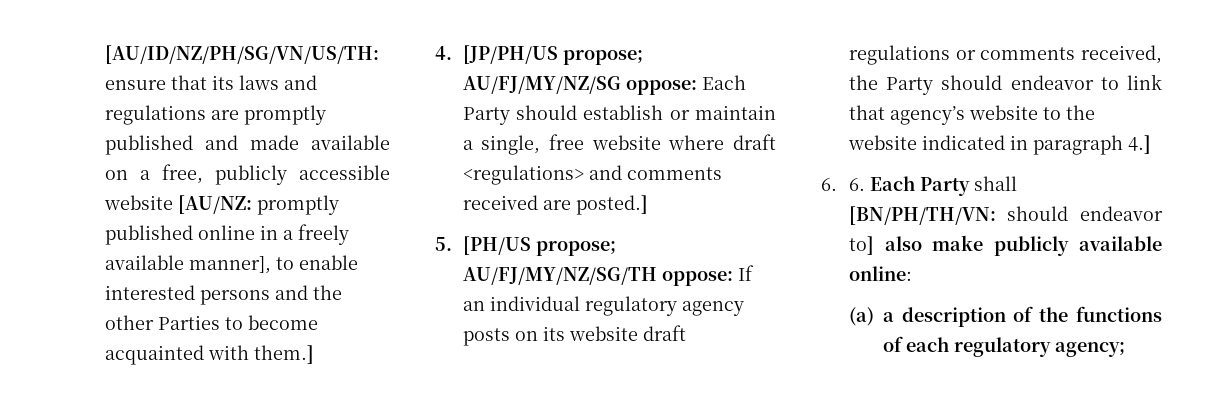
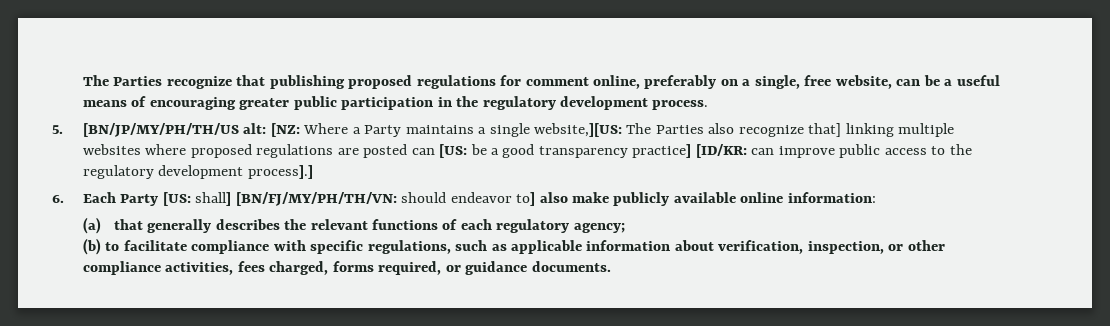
[104,45,379,64] [104,75,317,90] [104,105,326,125] [104,135,390,155] [104,164,390,185] [103,195,339,215] [104,224,349,245] [104,255,358,274] [104,285,342,305] [104,315,318,330] [104,345,314,365] [435,45,643,65] [462,75,746,95] [462,105,776,125] [462,134,776,155] [462,165,722,185] [462,195,648,215] [435,236,616,256] [462,265,754,286] [462,296,744,316] [462,325,686,346] [848,45,1162,65] [848,74,1162,95] [848,105,1095,125] [847,135,1151,155] [821,176,1017,196] [848,206,996,225] [AU/ID/NZ/PH/SG/VN/US/TH: ensure that its laws and regulations are promptly published and made available on a free, publicly accessible website [AU/NZ: promptly published online in a freely available manner], to enable interested persons and the other Parties to become acquainted with them.] // 4. [JP/PH/US propose; AU/FJ/MY/NZ/SG oppose: Each Party should establish or maintain a single, free website where draft <regulations> and comments received are posted.] // 5. [PH/US propose; AU/FJ/MY/NZ/SG/TH oppose: If an individual regulatory agency posts on its website draft regulations or comments received, the Party should endeavor to link that agency’s website to the website indicated in paragraph 4.] // 6. 6. Each Party shall [BN/PH/TH/VN: -> [82,75,1000,89] [82,96,709,110] [52,123,955,137] [82,144,972,158] [82,165,313,179] [52,192,397,206] The Parties recognize that publishing proposed regulations for comment online, preferably on a single, free website, can be a useful means of encouraging greater public participation in the regulatory development process. // 5. [BN/JP/MY/PH/TH/US alt: [NZ: Where a Party maintains a single website,][US: The Parties also recognize that] linking multiple websites where proposed regulations are posted can [US: be a good transparency practice] [ID/KR: can improve public access to the regulatory development process].] // 6. Each Party [US: shall] [BN/FJ/MY/PH/TH/VN:
[848,266,912,281] online: -> [740,192,876,203] online information:
[882,306,1069,327] a description of the -> [113,219,368,233] that generally describes the relevant
(1125, 349) none -> [82,238,945,255] [82,261,611,275] // (b) to facilitate compliance with specific regulations, such as applicable information about verification, inspection, or other compliance activities, fees charged, forms required, or guidance documents.

